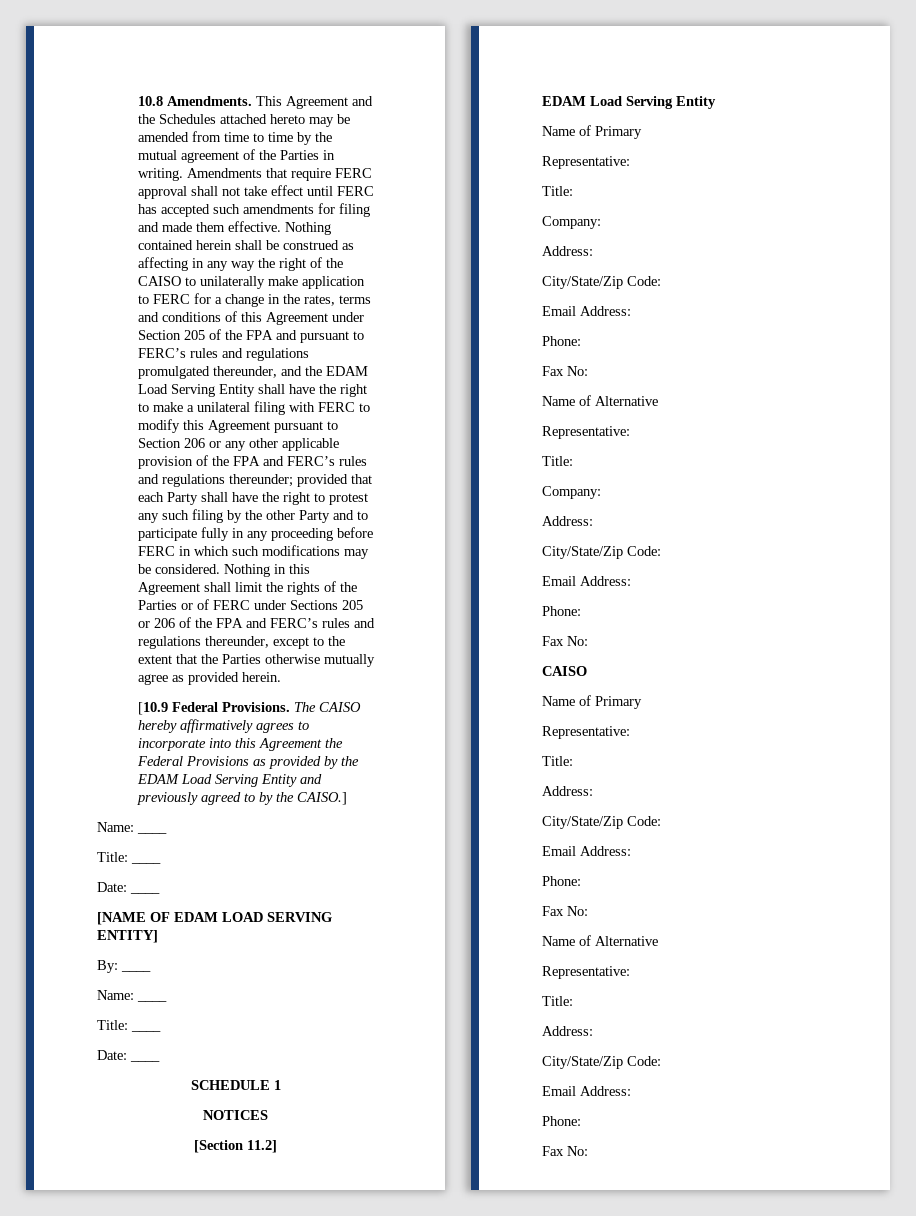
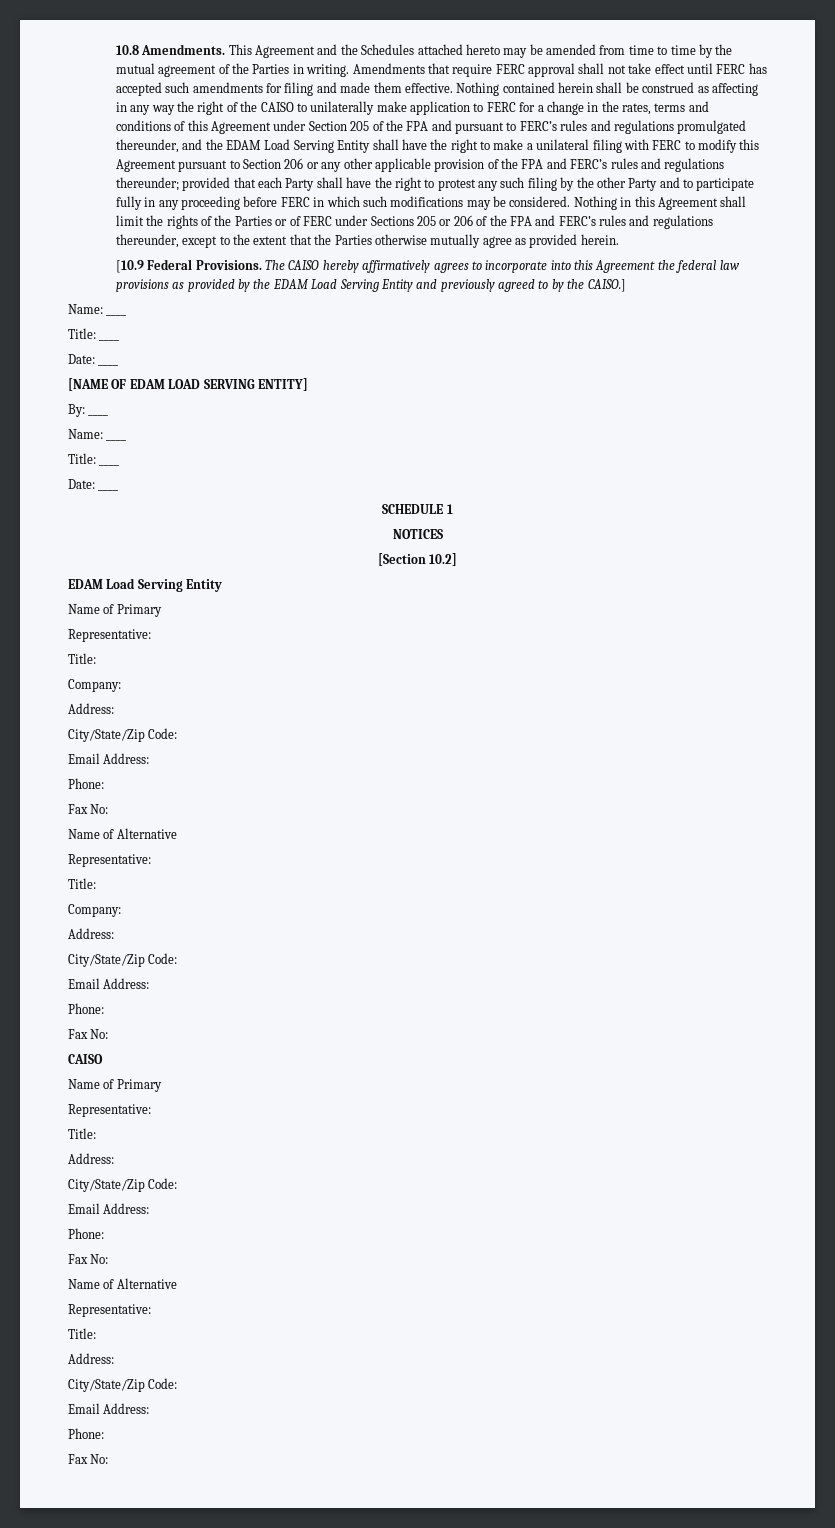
[136,756,249,766] Federal Provisions -> [676,260,740,273] [115,279,169,292] federal law provisions
[247,1140,277,1153] 11.2] -> [429,553,458,566] 10.2]

